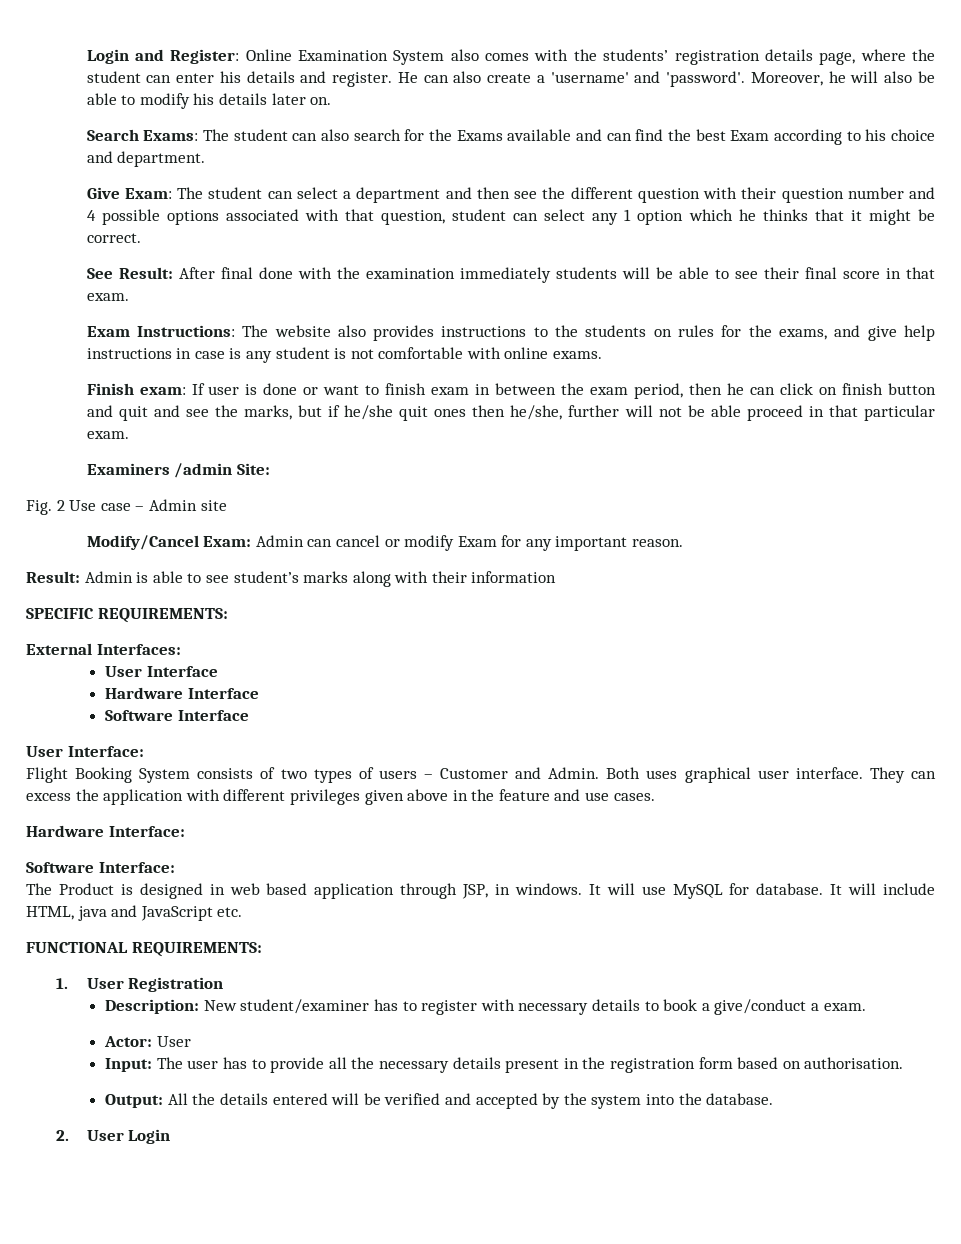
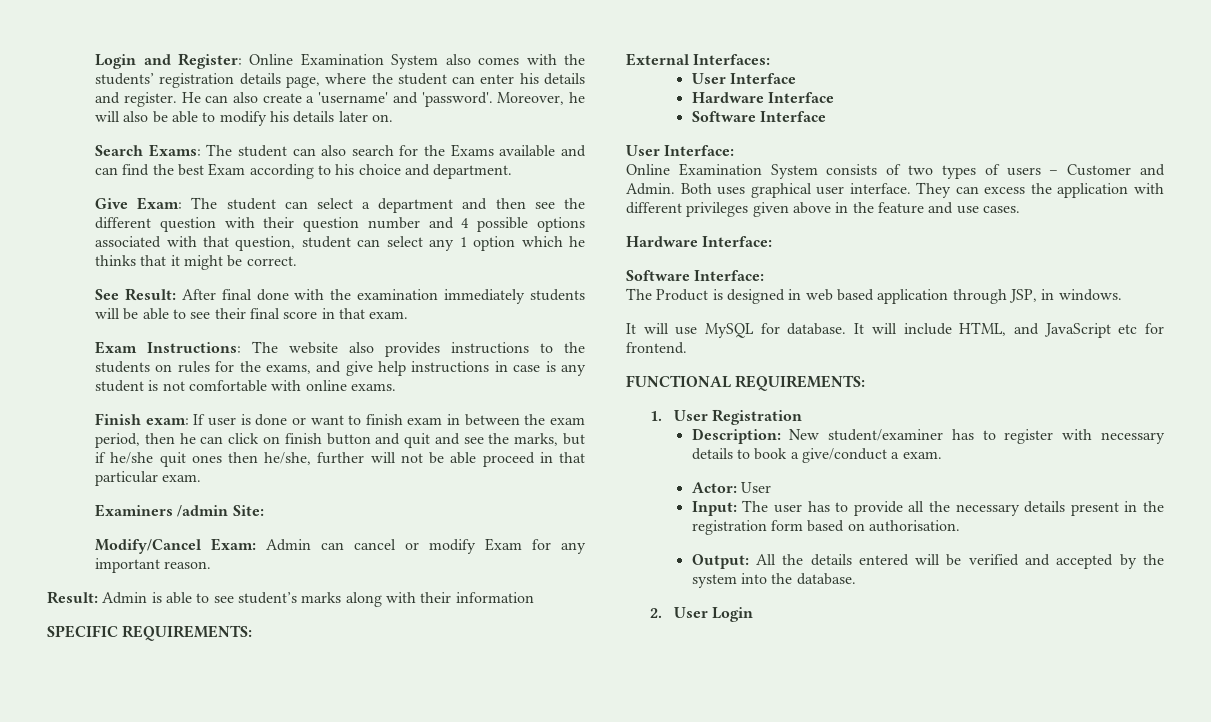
[26,499,227,515] // Fig. 2 Use case – Admin site -> (264, 510) none
[26,767,133,783] Flight Booking -> [626,163,762,176] Online Examination
(582, 889) none -> (1122, 295) //
[77,906,107,921] java -> (1007, 329) none
[217,907,243,917] etc. -> [1118,323,1164,334] [626,342,687,354] etc for frontend.

